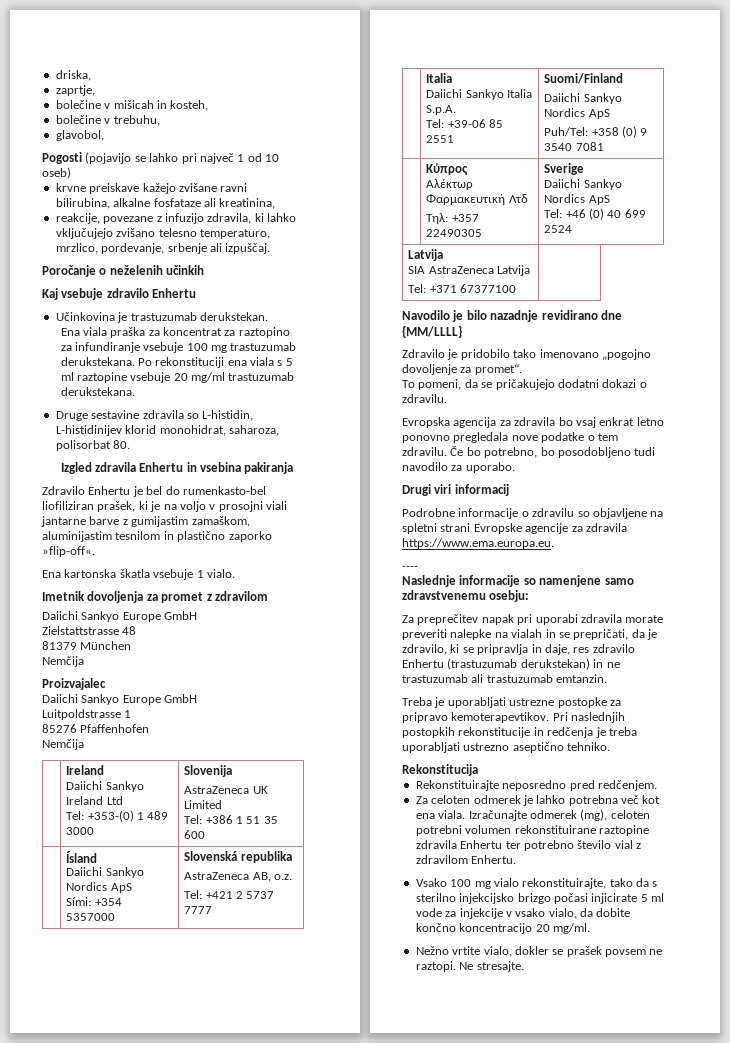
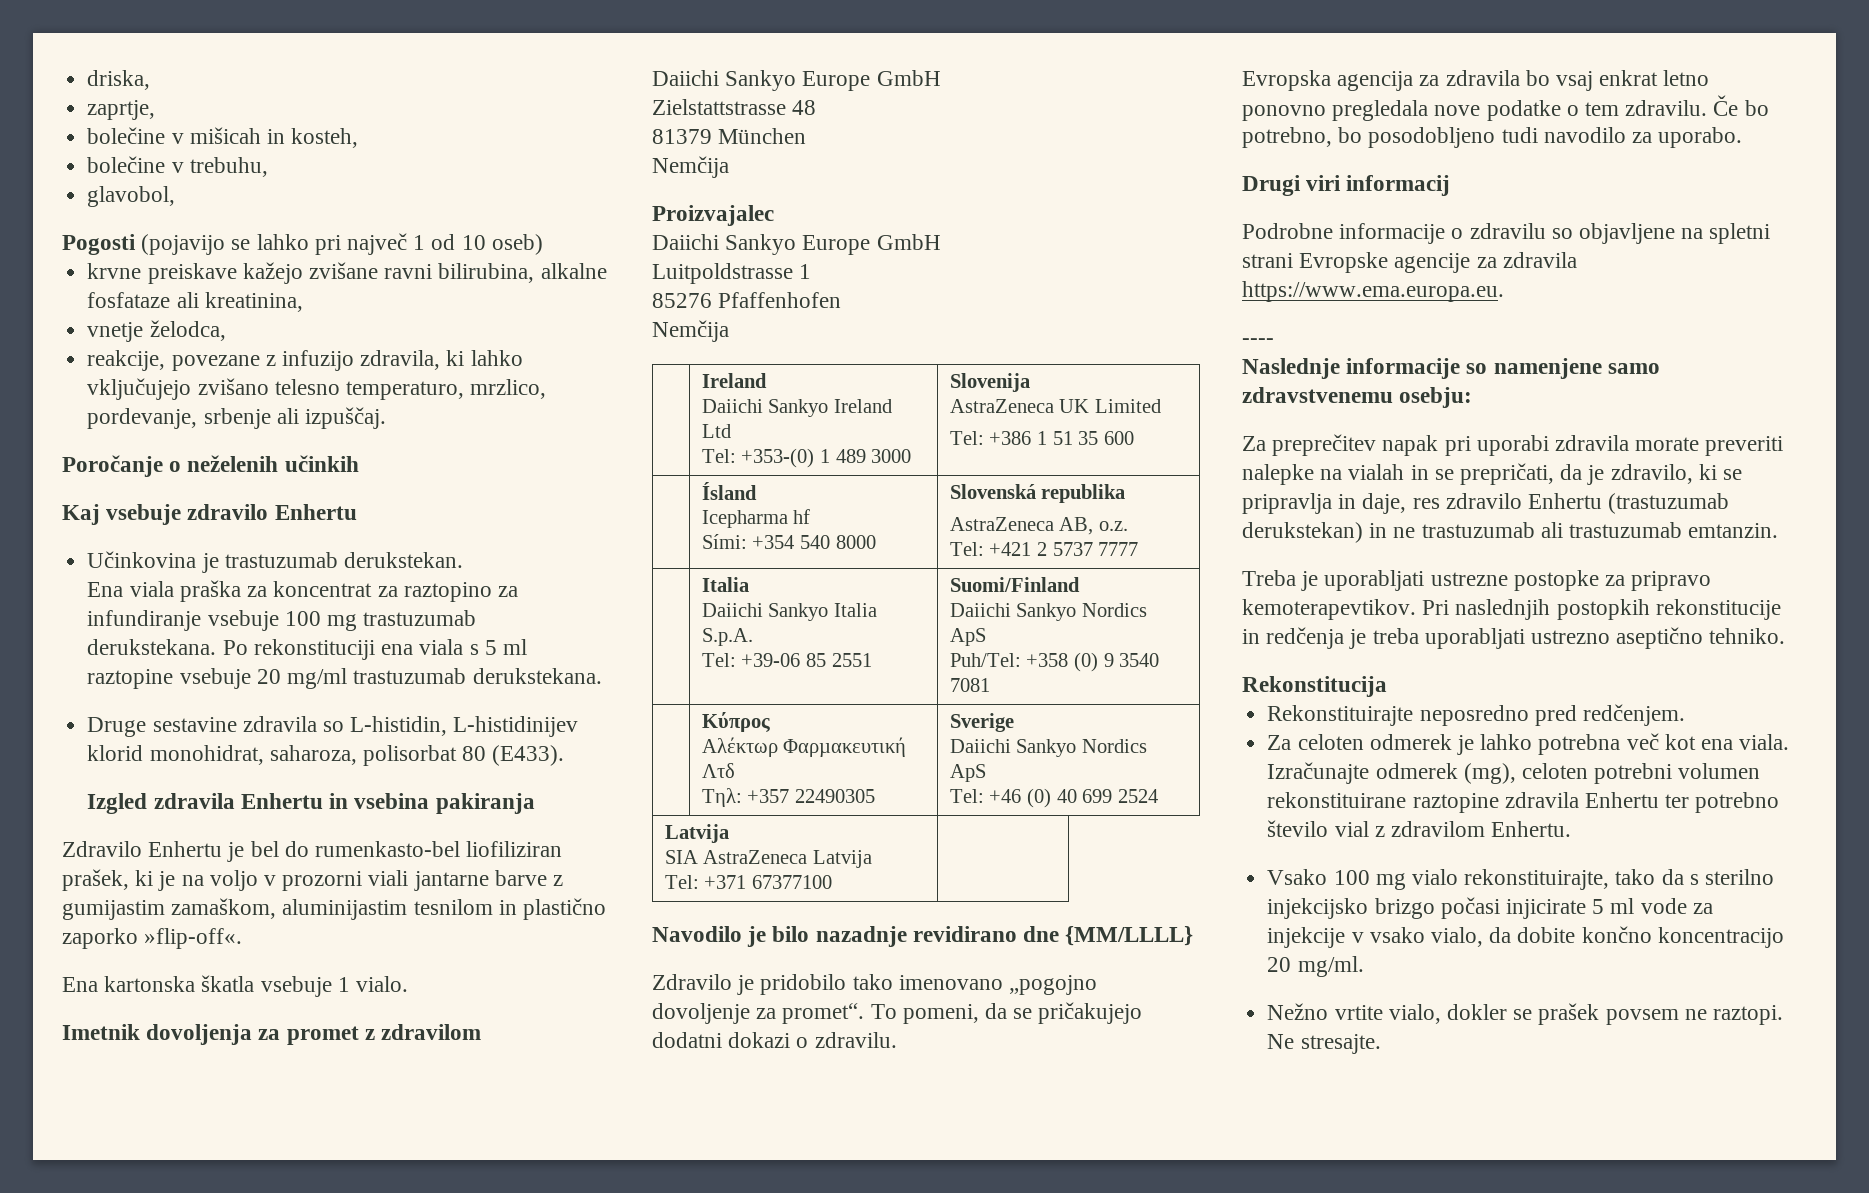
(276, 203) none -> [87,320,226,342] // vnetje želodca,
[113,440,131,449] 80. -> [462,745,565,766] 80 (E433).
[218,501,263,512] prosojni -> [282,871,363,891] prozorni
[66,867,144,878] [66,882,132,893] Daiichi Sankyo Nordics ApS -> [701,509,811,528] Icepharma hf
[66,913,116,921] 5357000 -> [800,535,876,549] 540 8000
(522, 369) // -> (865, 1013) none

